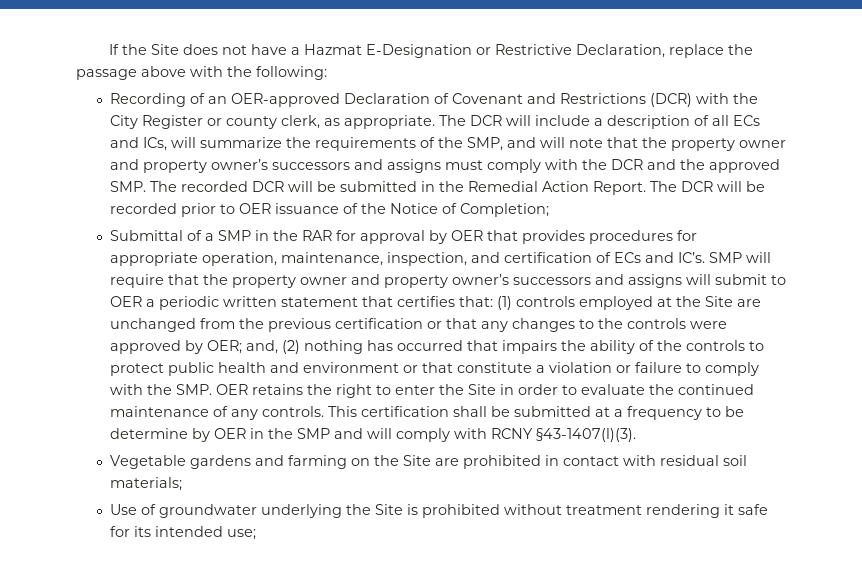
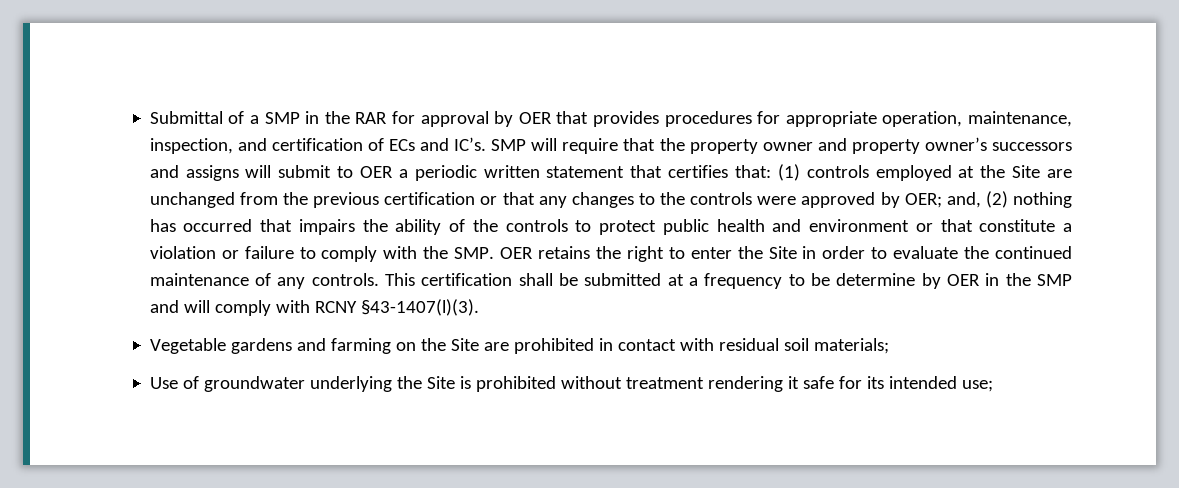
[108,44,753,58] [76,66,327,80] [109,93,758,107] [109,115,760,129] [109,137,786,151] [109,159,780,173] [109,181,765,195] [109,203,549,217] If the Site does not have a Hazmat E-Designation or Restrictive Declaration, replace the passage above with the following: // Recording of an OER-approved Declaration of Covenant and Restrictions (DCR) with the City Register or county clerk, as appropriate. The DCR will include a description of all ECs and ICs, will summarize the requirements of the SMP, and will note that the property owner and property owner’s successors and assigns must comply with the DCR and the approved SMP. The recorded DCR will be submitted in the Remedial Action Report. The DCR will be recorded prior to OER issuance of the Notice of Completion; // -> (149, 117) none

